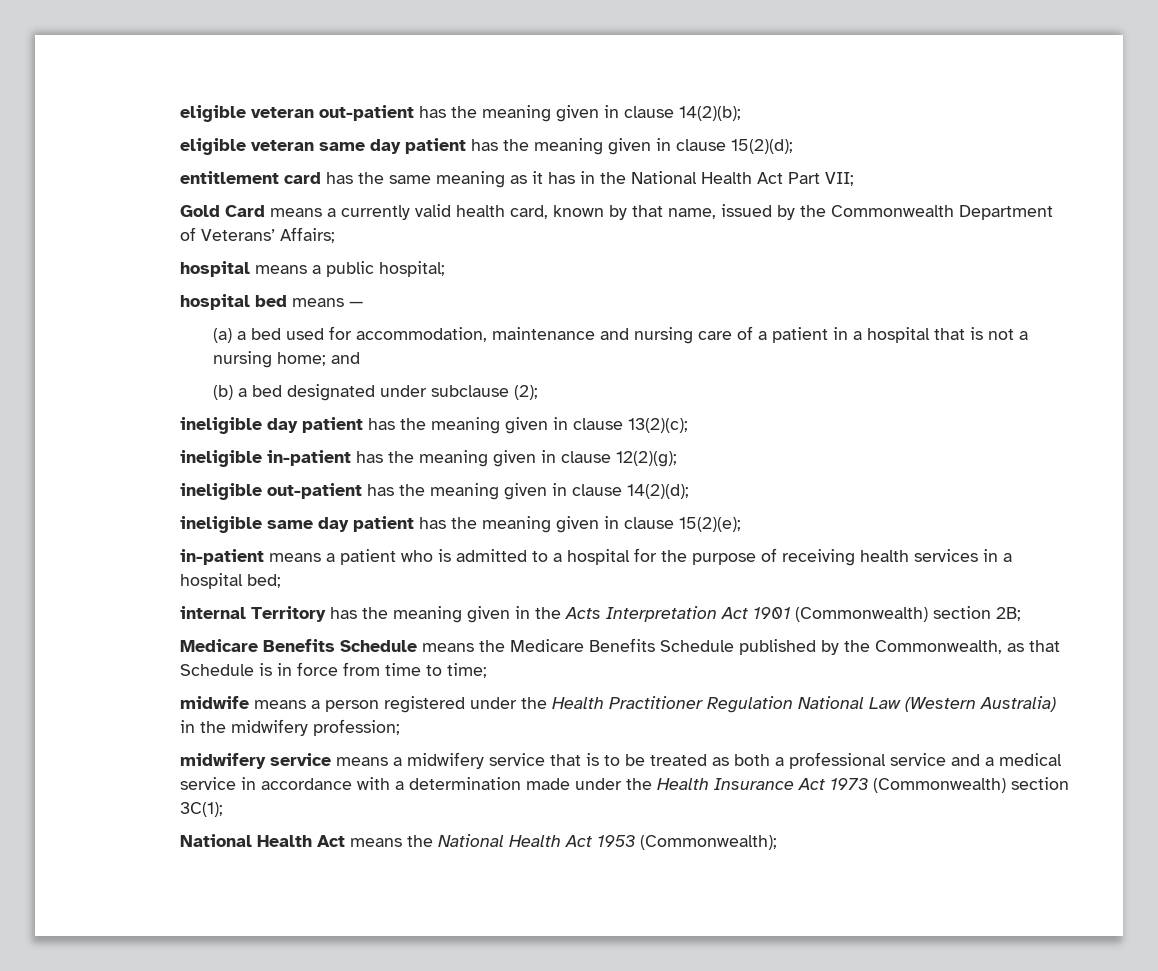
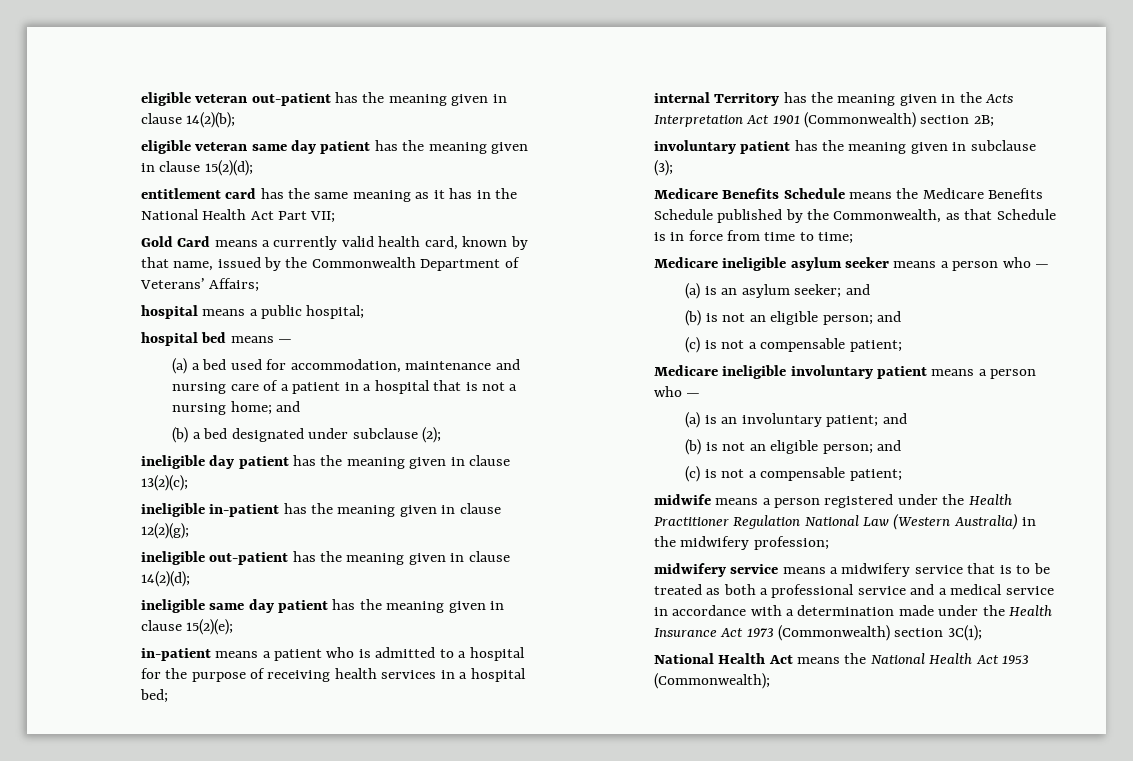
(1022, 614) none -> [653,140,1036,154] [653,160,673,176] // involuntary patient has the meaning given in subclause (3);
(488, 670) none -> [653,257,1050,271] [685,283,870,299] [685,310,902,326] [685,337,902,353] [653,365,1037,379] [653,386,701,397] [685,412,907,428] [685,439,902,455] [685,466,902,482] // Medicare ineligible asylum seeker means a person who — // (a) is an asylum seeker; and // (b) is not an eligible person; and // (c) is not a compensable patient; // Medicare ineligible involuntary patient means a person who — // (a) is an involuntary patient; and // (b) is not an eligible person; and // (c) is not a compensable patient;

